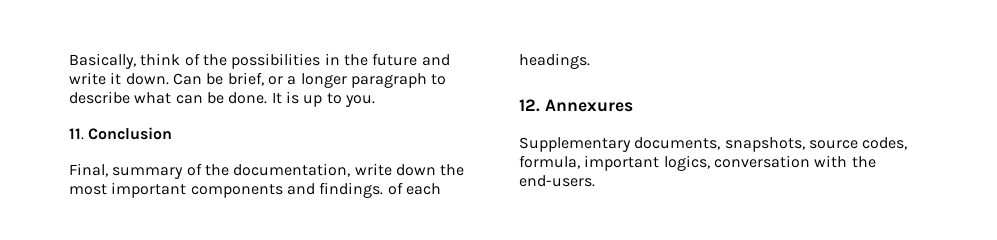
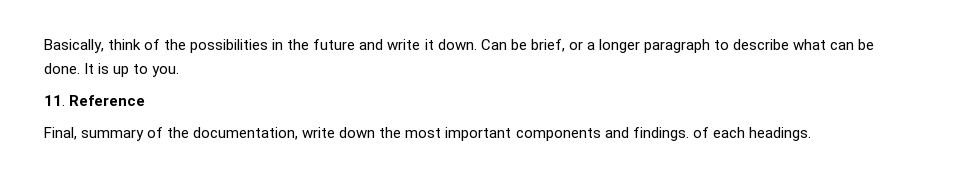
[88,127,173,140] Conclusion -> [69,95,146,106] Reference
[519,99,633,112] [519,137,908,152] [519,155,876,171] [519,175,595,187] // 12. Annexures // Supplementary documents, snapshots, source codes, formula, important logics, conversation with the end-users. -> (811, 134) none

